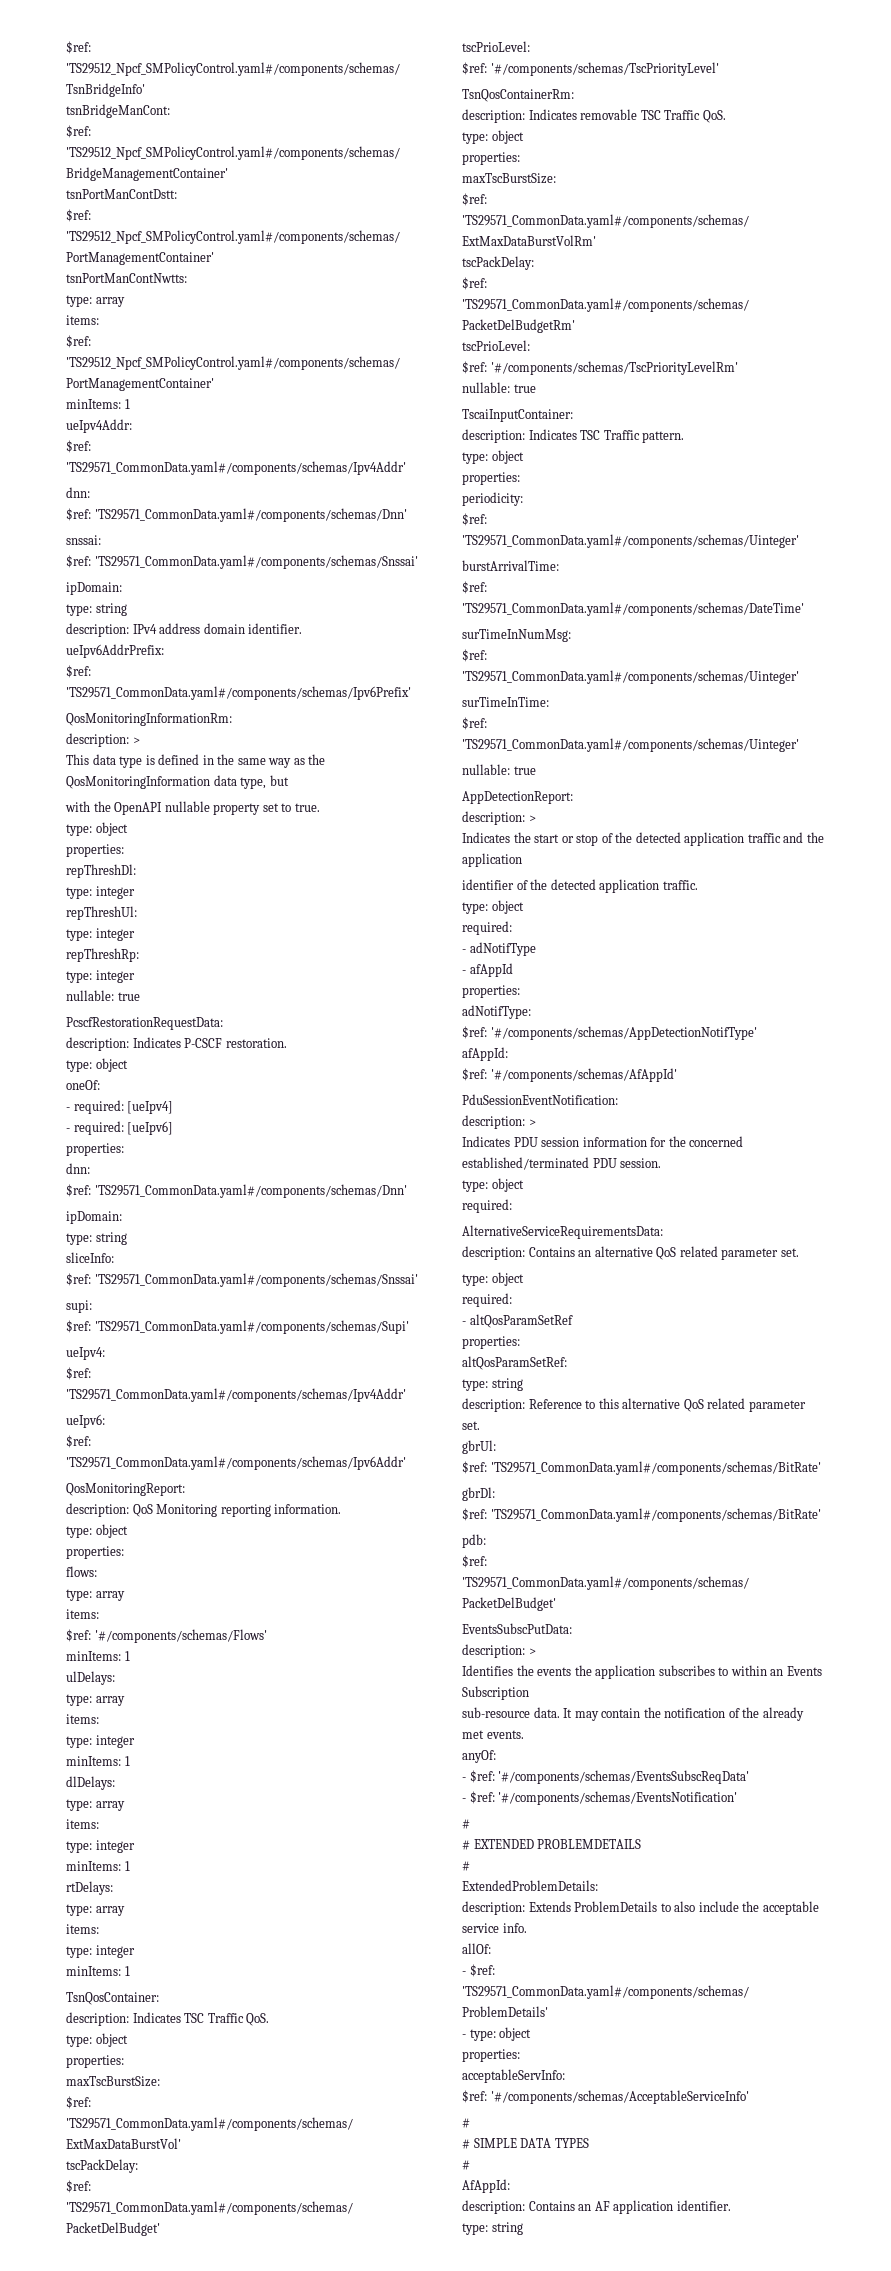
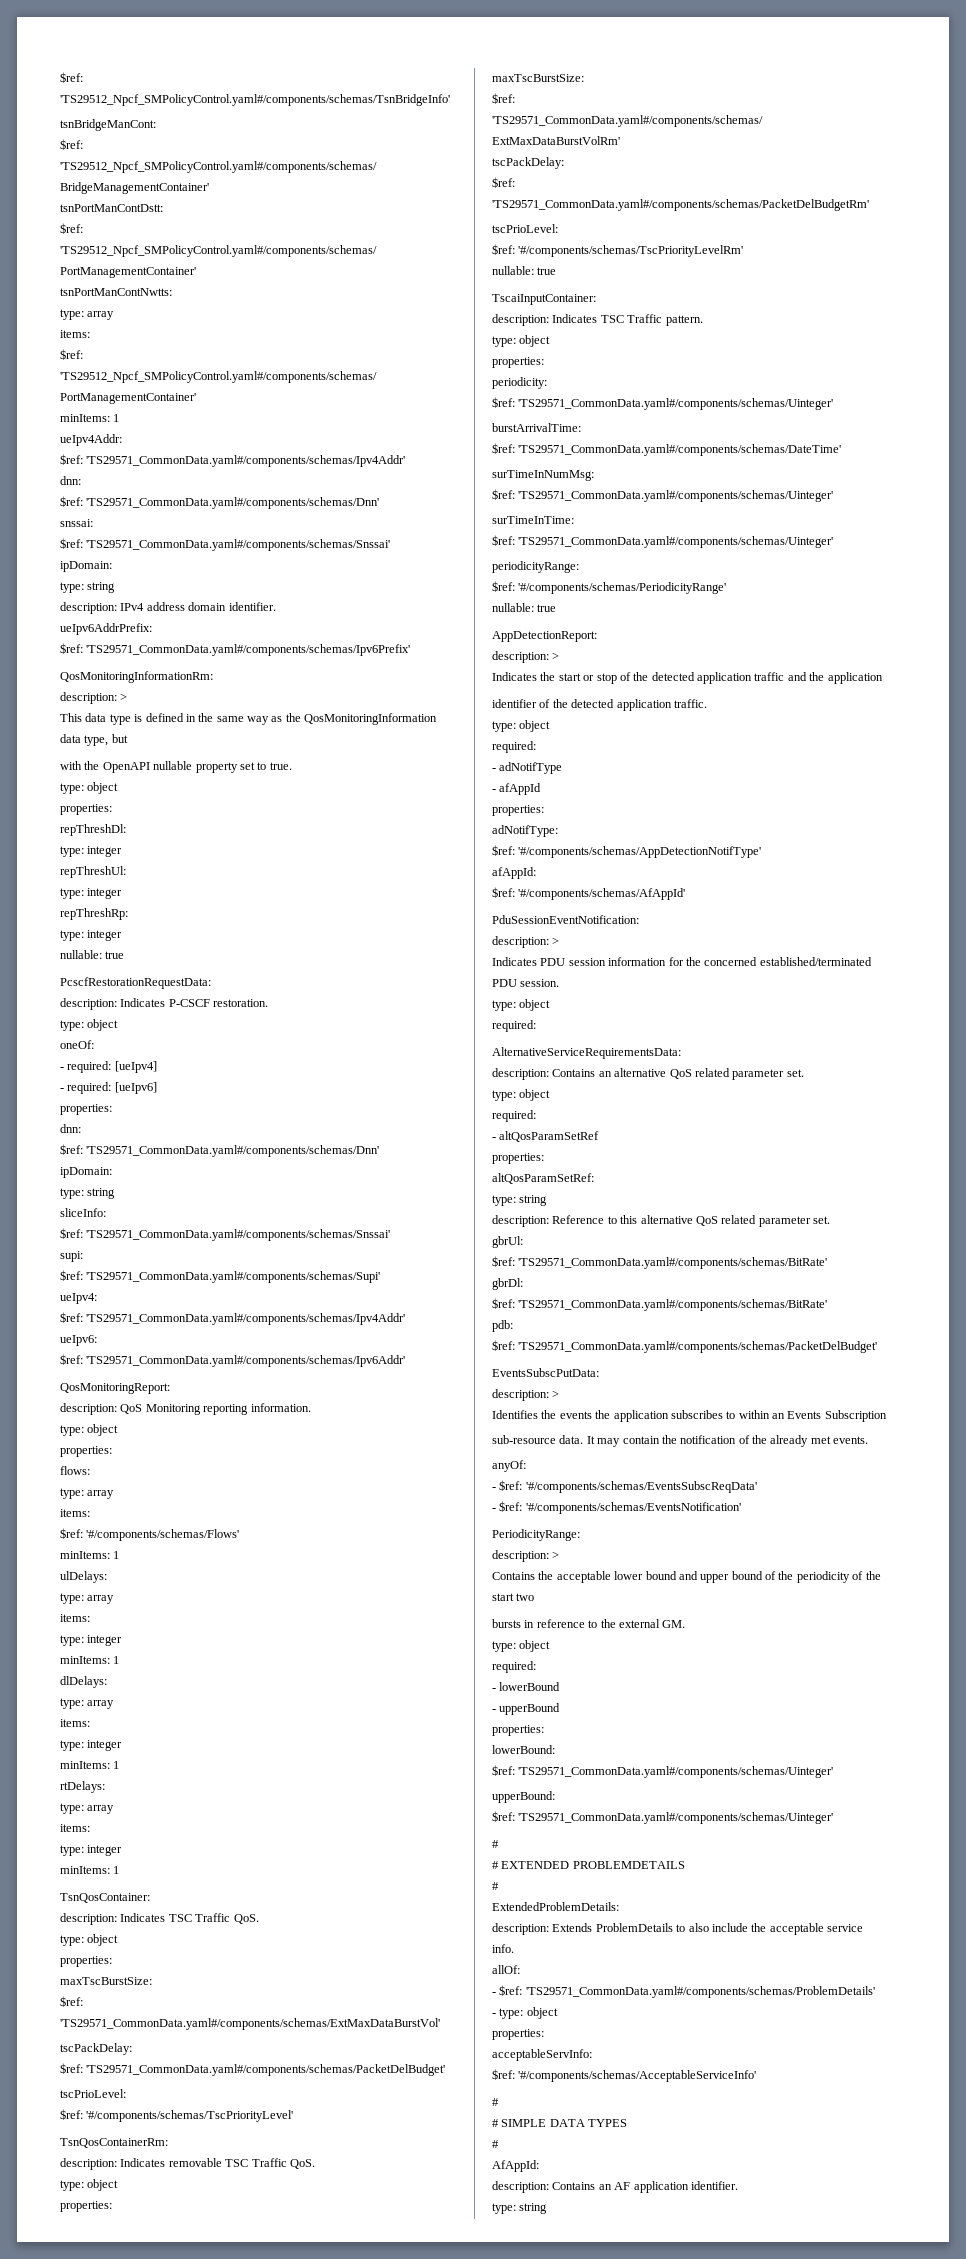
(799, 745) none -> [492,561,579,573] [492,581,727,594] // periodicityRange: // $ref: '#/components/schemas/PeriodicityRange'
(738, 1798) none -> [492,1529,580,1541] [492,1550,560,1562] [492,1571,881,1583] [492,1593,535,1601] [492,1619,686,1628] [492,1640,551,1652] [492,1661,536,1673] [492,1682,561,1691] [492,1703,561,1715] [492,1725,544,1736] [492,1745,555,1754] [492,1765,834,1778] [492,1791,555,1803] [492,1811,834,1824] // PeriodicityRange: // description: > // Contains the acceptable lower bound and upper bound of the periodicity of the start two // bursts in reference to the external GM. // type: object // required: // - lowerBound // - upperBound // properties: // lowerBound: // $ref: 'TS29571_CommonData.yaml#/components/schemas/Uinteger' // upperBound: // $ref: 'TS29571_CommonData.yaml#/components/schemas/Uinteger'

